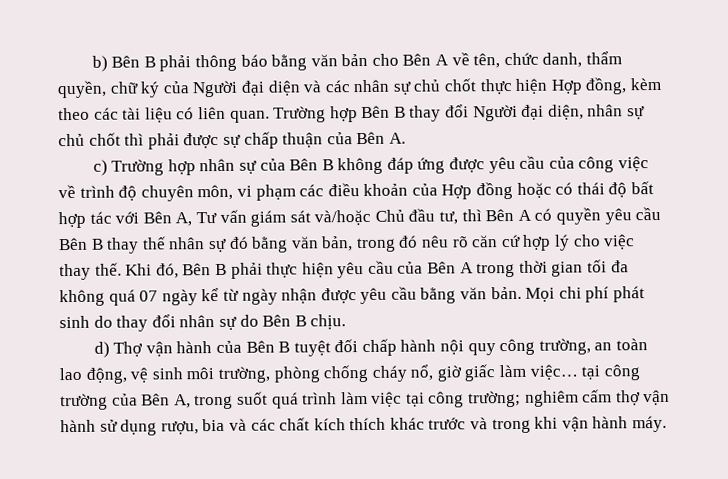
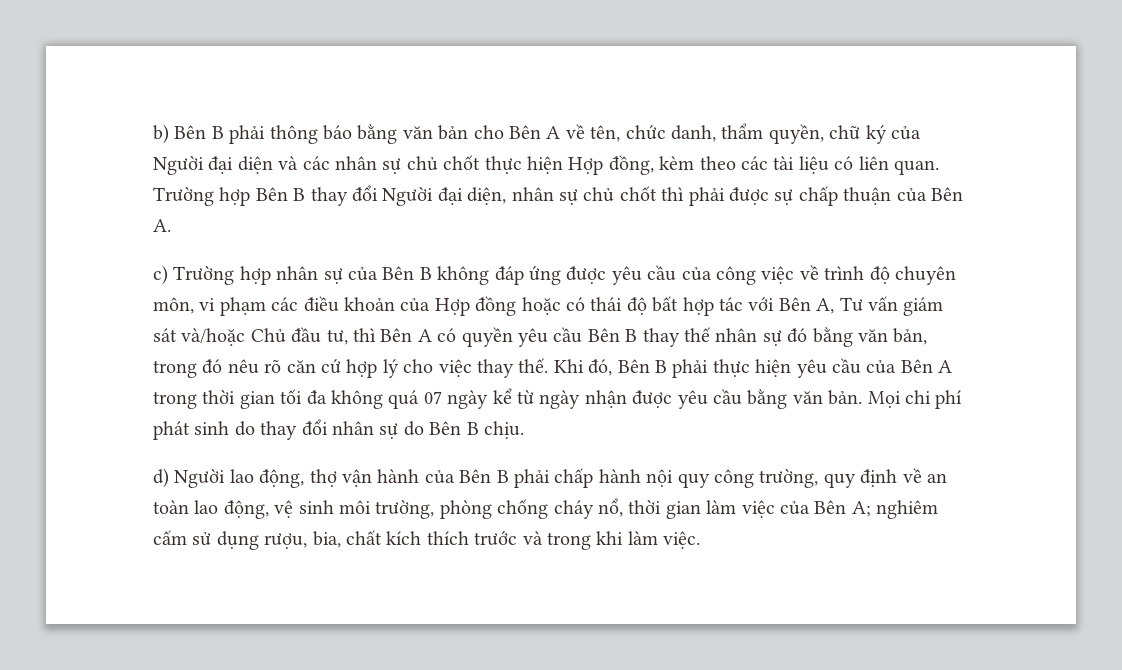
[113,341,144,357] Thợ -> [174,469,337,488] Người lao động, thợ
[293,339,359,357] tuyệt đối -> [514,469,550,488] phải
(591, 346) none -> [823,468,922,488] quy định về
[436,364,640,382] [60,389,671,411] [60,418,276,436] giờ giấc làm việc… tại công trường của Bên A, trong suốt quá trình làm việc tại công trường; nghiêm cấm thợ vận hành sử dụng rượu, bia và các -> [628,500,939,519] [153,530,341,550] thời gian làm việc của Bên A; nghiêm cấm sử dụng rượu, bia,
[389,417,425,430] khác -> (469, 538) none
[561,415,668,433] vận hành máy. -> [627,531,701,549] làm việc.

